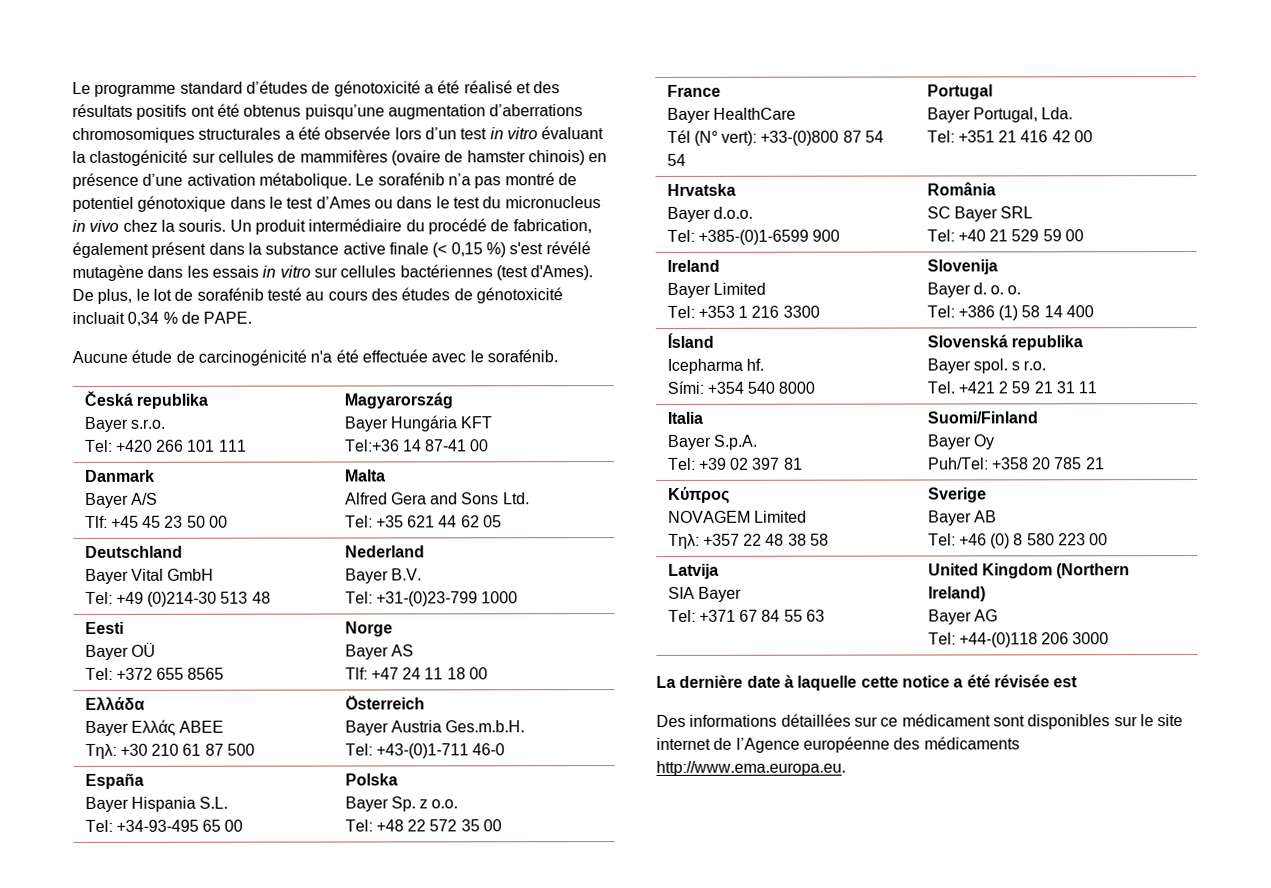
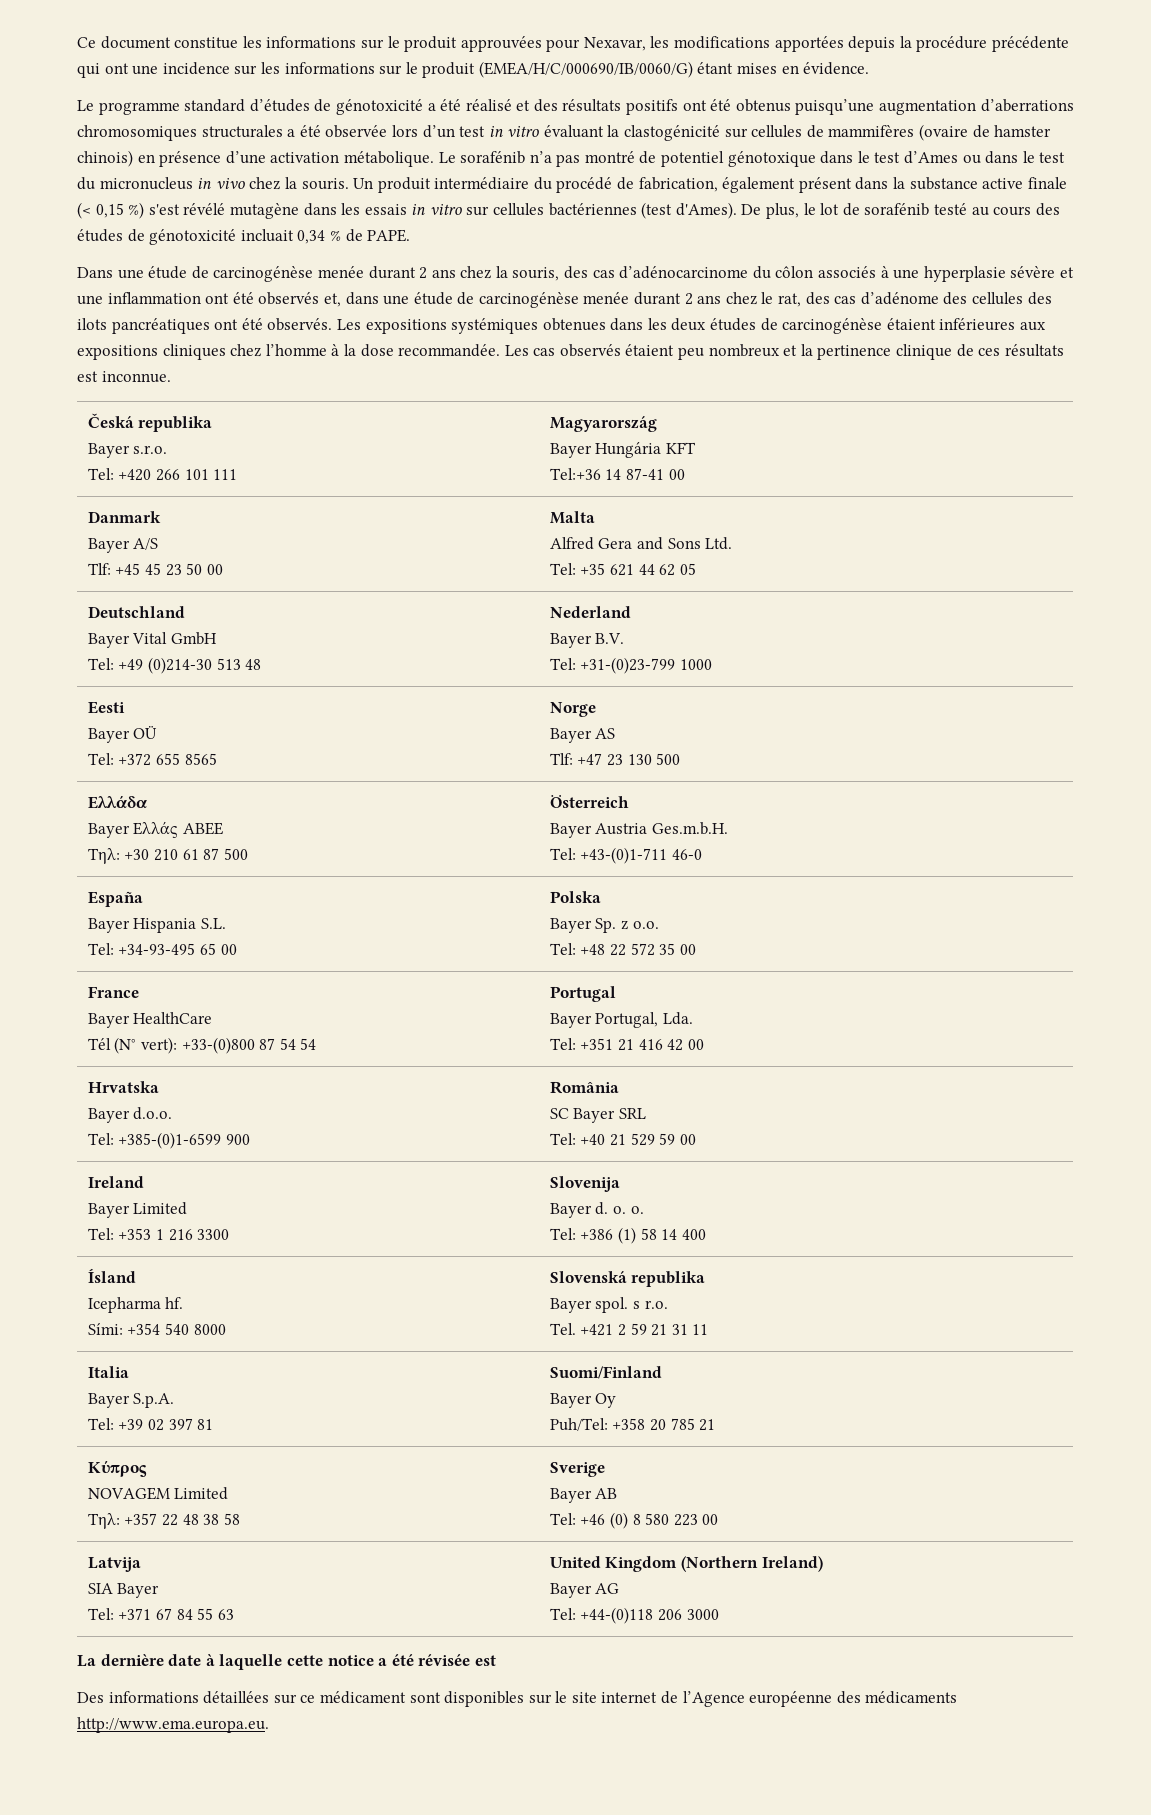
(72, 87) none -> [77,36,1070,52] [77,61,870,78] Ce document constitue les informations sur le produit approuvées pour Nexavar, les modifications apportées depuis la procédure précédente qui ont une incidence sur les informations sur le produit (EMEA/H/C/000690/IB/0060/G) étant mises en évidence. //
[72,349,558,366] Aucune étude de carcinogénicité n'a été effectuée avec le sorafénib. -> [77,266,1074,282] [77,292,1052,308] [77,318,1047,334] [77,344,1064,360] [77,371,171,383] Dans une étude de carcinogénèse menée durant 2 ans chez la souris, des cas d’adénocarcinome du côlon associés à une hyperplasie sévère et une inflammation ont été observés et, dans une étude de carcinogénèse menée durant 2 ans chez le rat, des cas d’adénome des cellules des ilots pancréatiques ont été observés. Les expositions systémiques obtenues dans les deux études de carcinogénèse étaient inférieures aux expositions cliniques chez l’homme à la dose recommandée. Les cas observés étaient peu nombreux et la pertinence clinique de ces résultats est inconnue.
[402,667,489,680] 24 11 18 00 -> [606,753,681,766] 23 130 500

